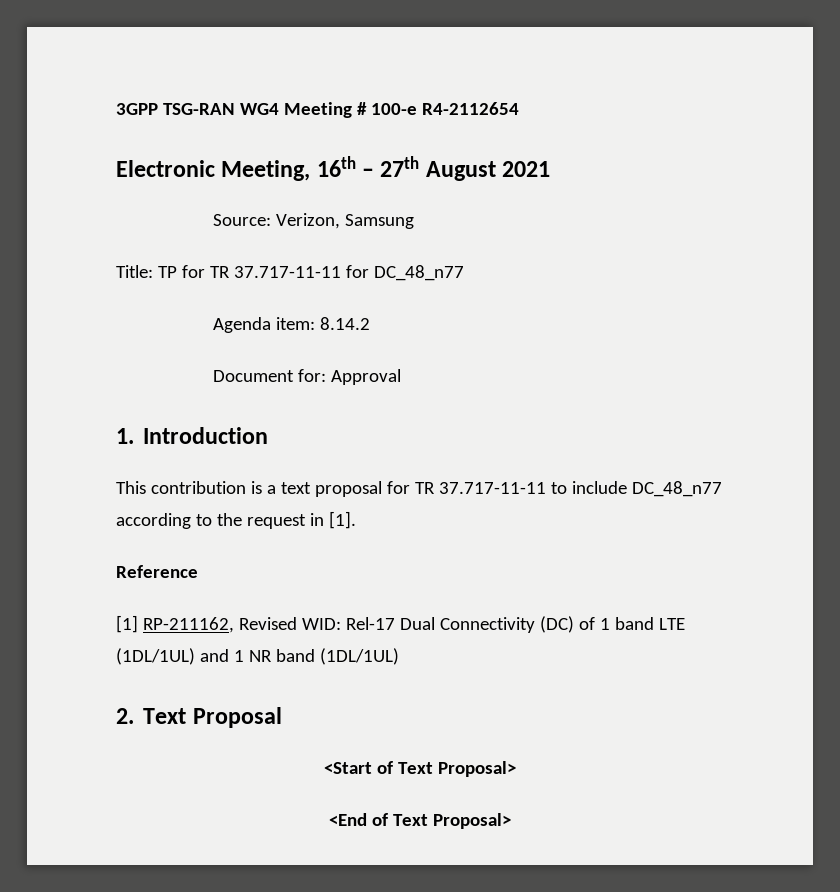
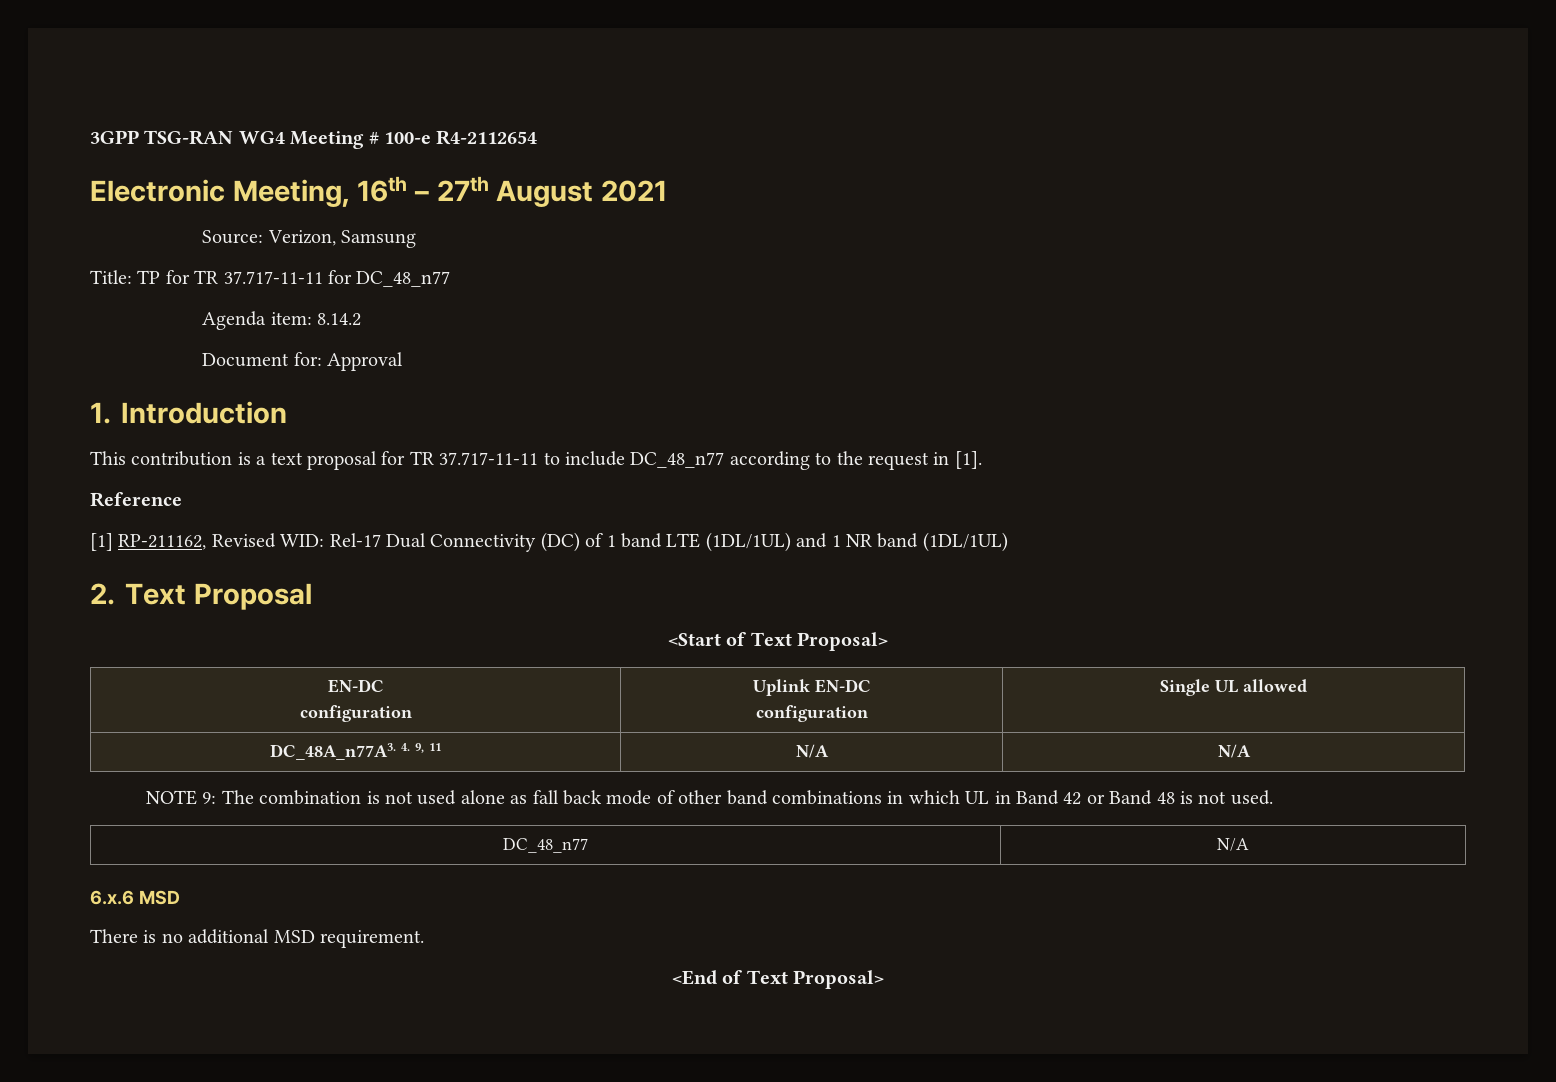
(516, 769) none -> [327,679,384,693] [299,705,412,722] [752,679,871,696] [755,705,868,722] [1160,679,1307,696] [270,743,441,760] [795,744,829,758] [1217,744,1251,758] [146,790,1273,805] [503,838,588,853] [1217,838,1249,851] [90,890,180,905] [90,929,424,948] // EN-DC // configuration | Uplink EN-DC // configuration | Single UL allowed // DC_48A_n77A3. 4. 9, 11 | N/A | N/A // NOTE 9: The combination is not used alone as fall back mode of other band combinations in which UL in Band 42 or Band 48 is not used. // DC_48_n77 | N/A // 6.x.6 MSD // There is no additional MSD requirement.

